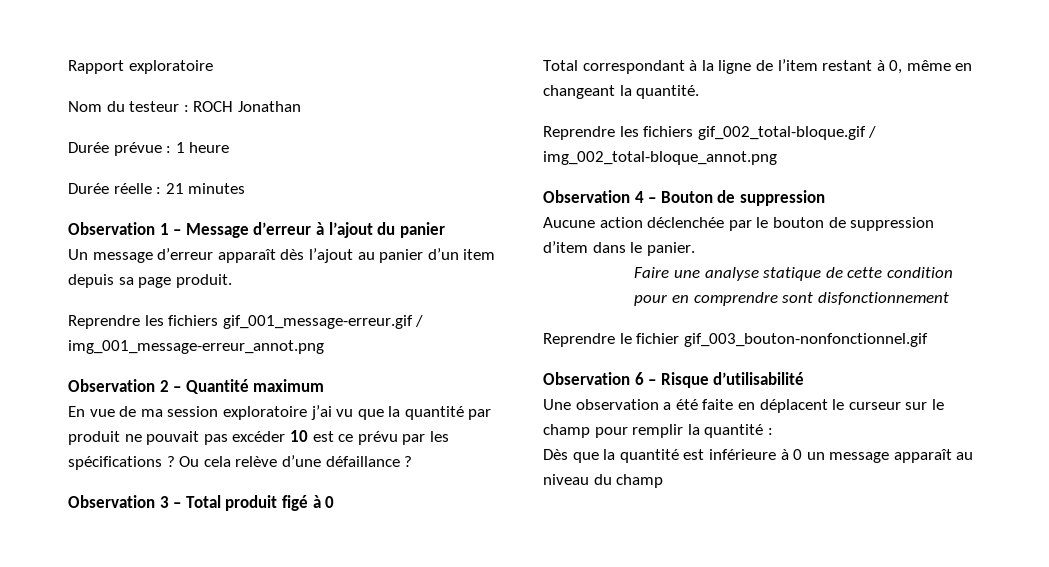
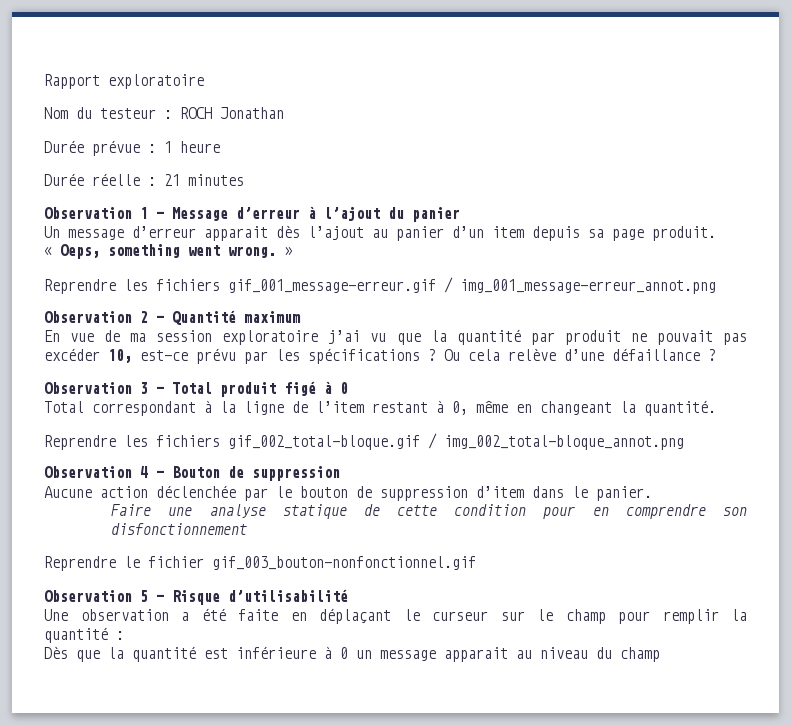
[217,249,276,263] apparaît -> [204,226,268,241] apparait
(232, 281) none -> [44,244,292,259] // « Oeps, something went wrong. »
[289,430,354,442] 10 est ce -> [108,349,188,363] 10, est-ce
[782,292,814,303] sont -> [723,507,748,516] son
[634,372,644,385] 6 -> [140,590,148,602] 5
[759,399,828,413] déplacent -> [319,608,391,624] déplaçant
[893,449,952,463] apparaît -> [444,647,508,662] apparait

